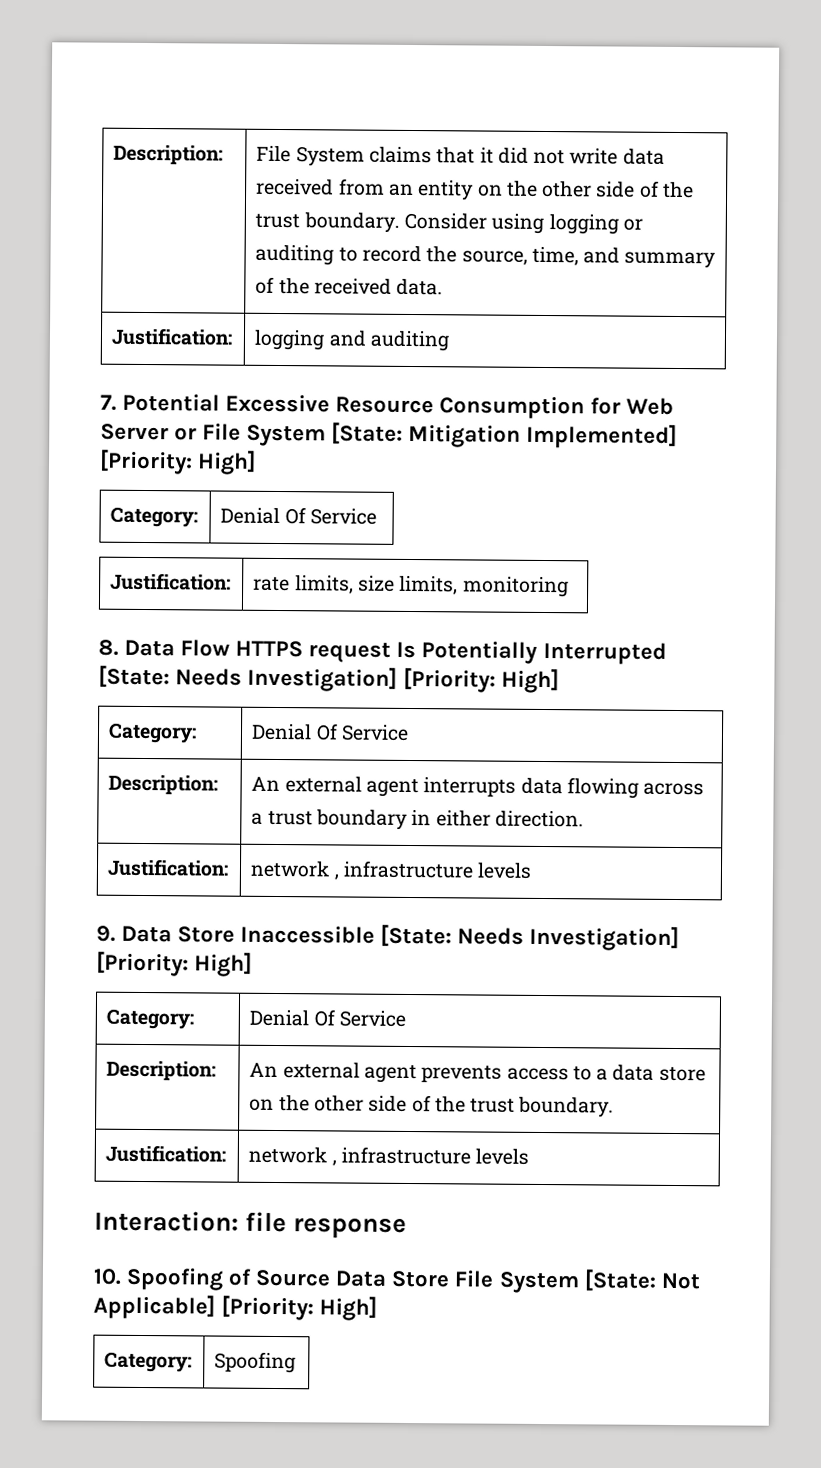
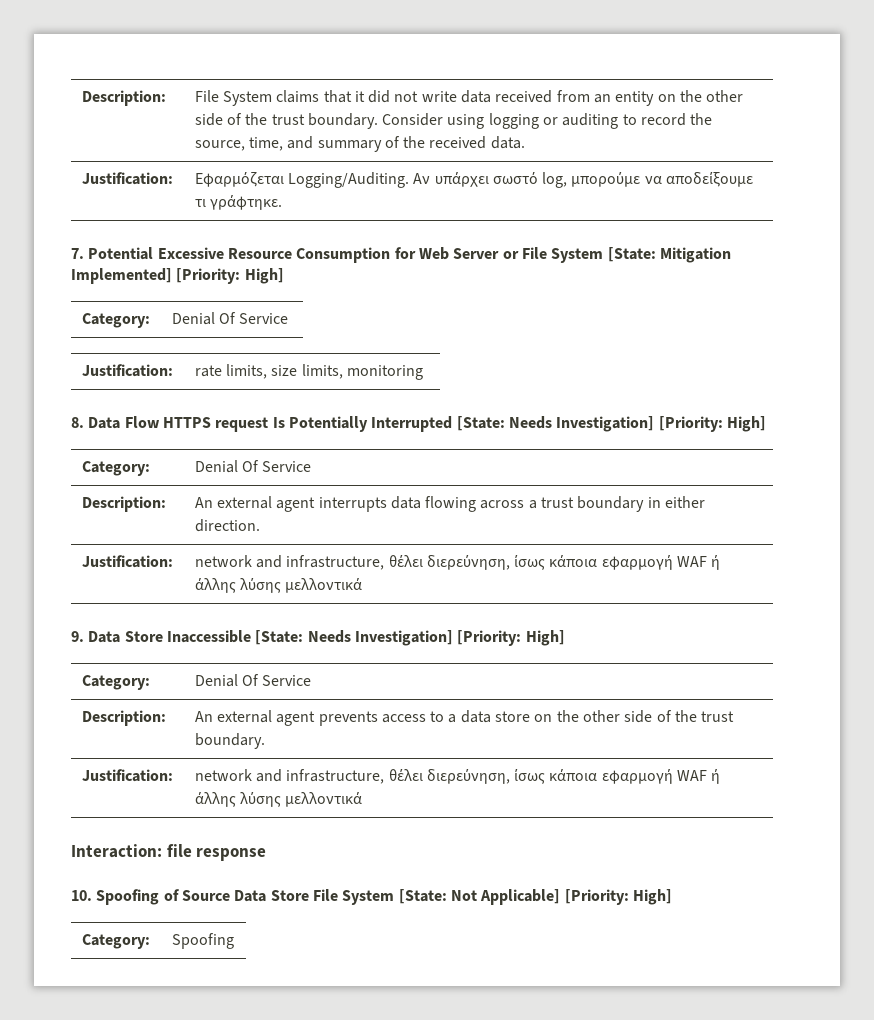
[254,329,450,352] logging and auditing -> [194,172,754,188] [194,195,282,210] Εφαρμόζεται Logging/Auditing. Αν υπάρχει σωστό log, μπορούμε να αποδείξουμε τι γράφτηκε.
[333,860,533,880] , infrastructure levels -> [255,555,721,570] [194,578,363,593] and infrastructure, θέλει διερεύνηση, ίσως κάποια εφαρμογή WAF ή άλλης λύσης μελλοντικά
[331,1146,530,1166] , infrastructure levels -> [255,769,721,784] [194,792,363,807] and infrastructure, θέλει διερεύνηση, ίσως κάποια εφαρμογή WAF ή άλλης λύσης μελλοντικά

